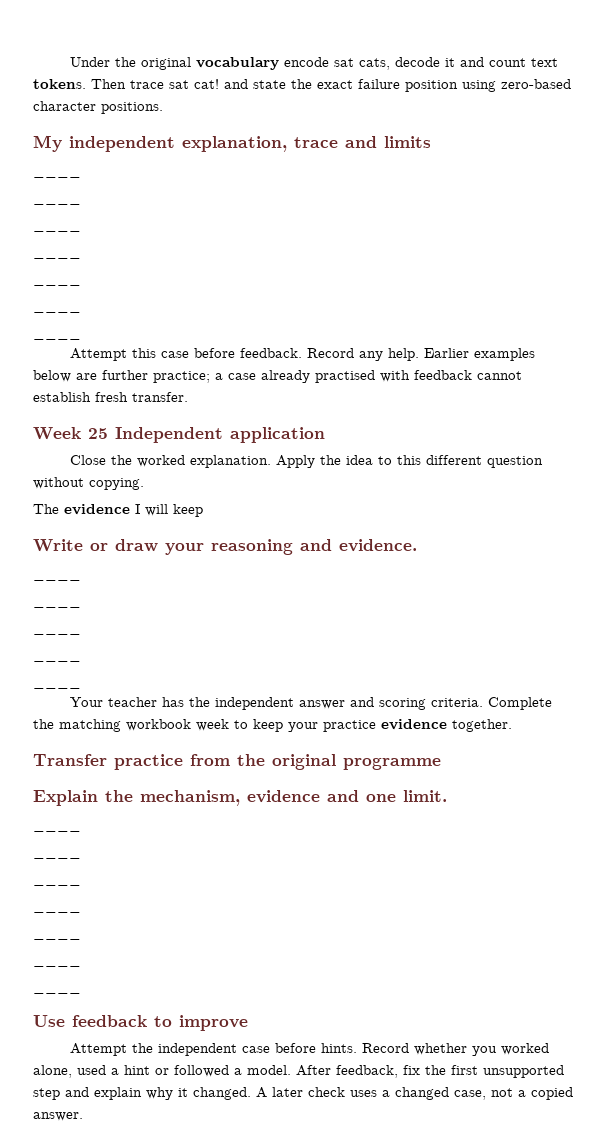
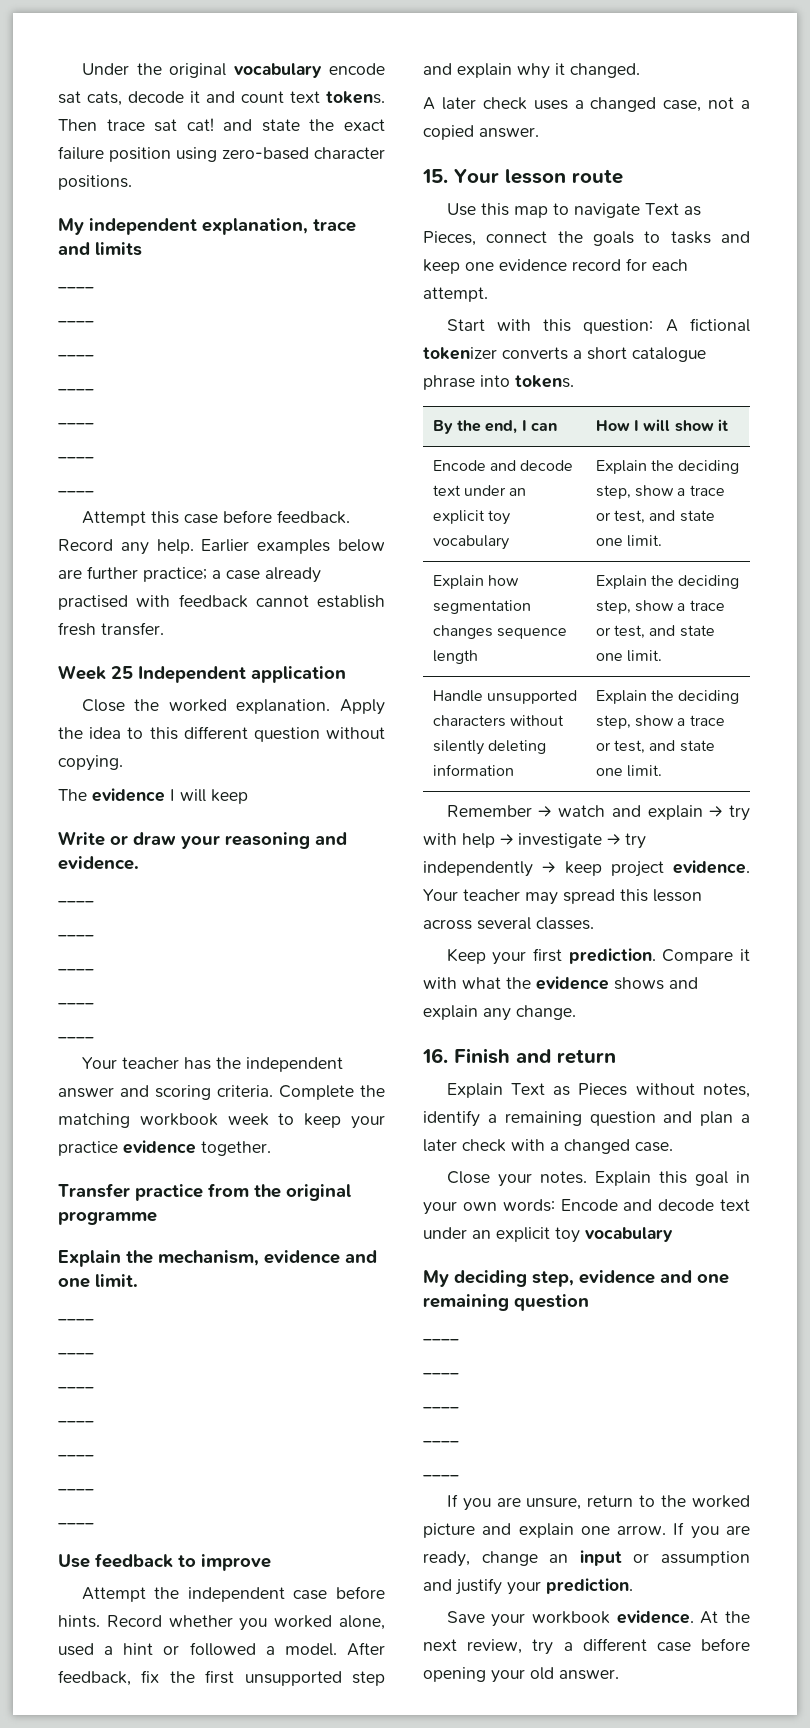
(251, 1093) none -> (640, 70) //
(83, 1116) none -> [422,169,623,184] [446,203,701,218] [423,231,750,246] [423,258,688,274] [423,287,488,302] [446,318,750,334] [423,347,706,362] [423,375,574,390] [432,420,558,434] [595,419,729,432] [432,460,574,471] [432,485,527,496] [432,510,511,525] [432,535,509,550] [595,460,740,474] [595,485,725,499] [595,510,715,524] [595,535,663,547] [432,575,520,589] [432,600,531,614] [432,625,568,639] [432,650,478,664] [595,575,740,589] [595,600,725,614] [595,625,715,639] [595,650,663,662] [432,690,578,704] [432,715,565,727] [432,740,547,755] [432,764,514,776] [595,690,740,704] [595,715,725,729] [595,740,715,754] [595,765,663,777] [446,805,750,821] [423,833,646,849] [423,860,750,877] [423,889,702,905] [423,917,594,930] [446,948,750,965] [423,976,698,990] [423,1005,576,1021] [422,1048,616,1064] [446,1083,750,1098] [423,1110,750,1127] [423,1139,673,1154] [446,1171,750,1187] [423,1199,750,1215] [423,1227,673,1243] [423,1270,729,1287] [423,1294,589,1311] [423,1339,459,1341] [423,1373,459,1375] [423,1407,459,1409] [423,1441,459,1443] [423,1475,459,1477] [446,1494,750,1511] [423,1522,750,1539] [423,1550,750,1567] [423,1578,633,1595] [446,1610,750,1627] [423,1638,750,1655] [423,1667,619,1683] // 15. Your lesson route // Use this map to navigate Text as Pieces, connect the goals to tasks and keep one evidence record for each attempt. // Start with this question: A fictional tokenizer converts a short catalogue phrase into tokens. // By the end, I can | How I will show it // Encode and decode text under an explicit toy vocabulary | Explain the deciding step, show a trace or test, and state one limit. // Explain how segmentation changes sequence length | Explain the deciding step, show a trace or test, and state one limit. // Handle unsupported characters without silently deleting information | Explain the deciding step, show a trace or test, and state one limit. // Remember → watch and explain → try with help → investigate → try independently → keep project evidence. Your teacher may spread this lesson across several classes. // Keep your first prediction. Compare it with what the evidence shows and explain any change. // 16. Finish and return // Explain Text as Pieces without notes, identify a remaining question and plan a later check with a changed case. // Close your notes. Explain this goal in your own words: Encode and decode text under an explicit toy vocabulary // My deciding step, evidence and one remaining question // ____ // ____ // ____ // ____ // ____ // If you are unsure, return to the worked picture and explain one arrow. If you are ready, change an input or assumption and justify your prediction. // Save your workbook evidence. At the next review, try a different case before opening your old answer.

